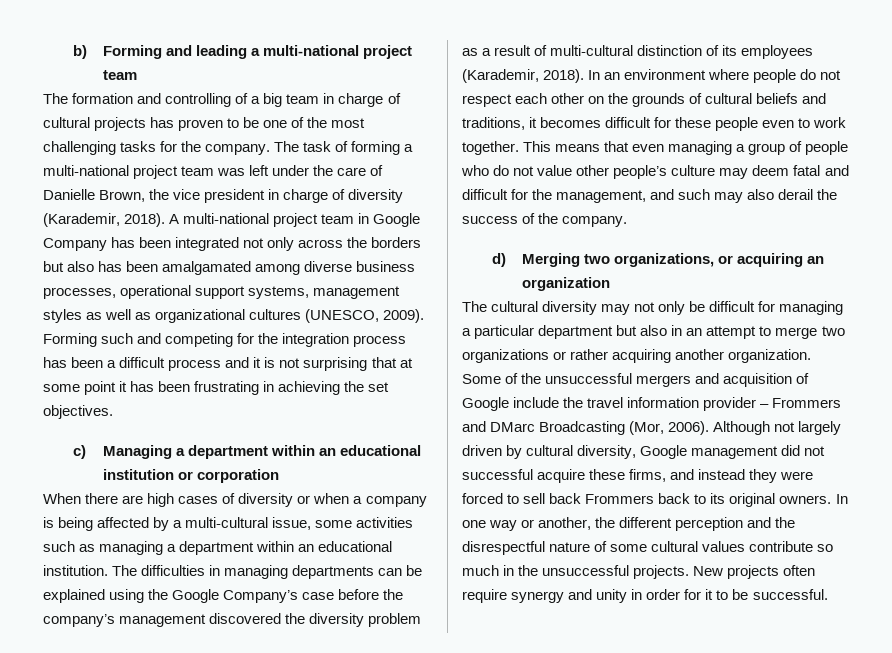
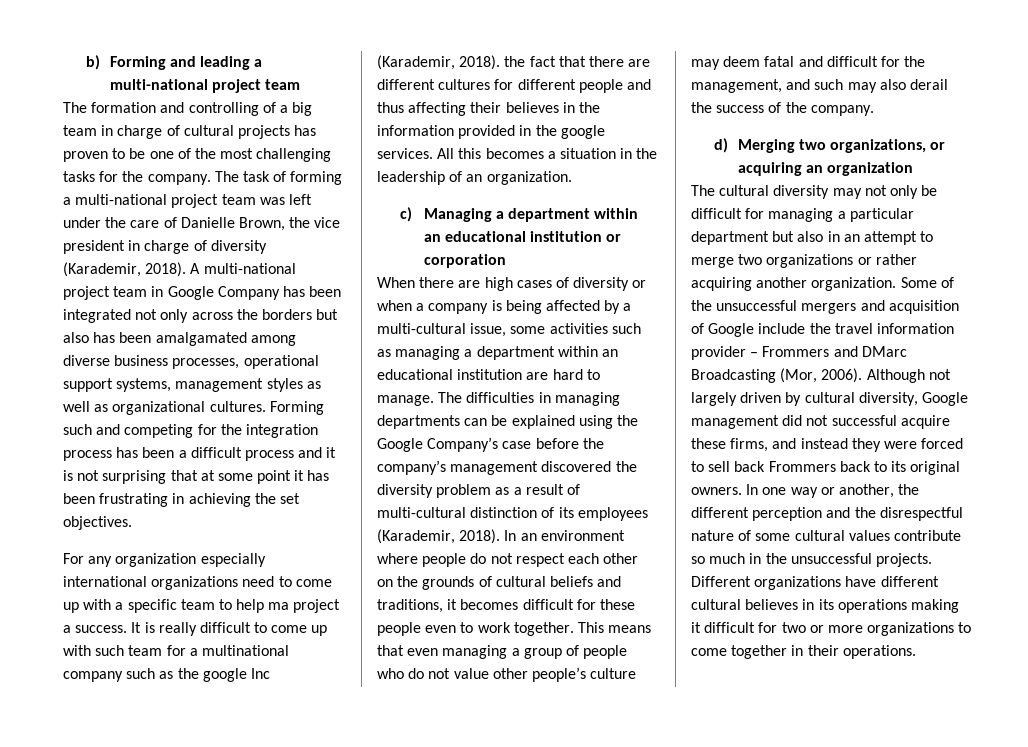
[249,309,425,323] cultures (UNESCO, 2009). -> [209,401,266,412] cultures.
(113, 412) none -> [63,553,266,567] [63,576,332,590] [63,599,341,613] [63,622,328,636] [63,645,289,656] [63,668,270,682] [377,55,651,70] [377,79,651,93] [377,102,600,116] [377,125,605,139] [377,148,658,159] [377,171,572,185] // For any organization especially international organizations need to come up with a specific team to help ma project a success. It is really difficult to come up with such team for a multinational company such as the google Inc (Karademir, 2018). the fact that there are different cultures for different people and thus affecting their believes in the information provided in the google services. All this becomes a situation in the leadership of an organization.
[43,565,108,576] institution. -> [457,369,600,380] [377,395,434,406] institution are hard to manage.
[693,565,816,579] [462,589,828,603] New projects often require synergy and unity in order for it to be successful. -> [691,576,939,590] [691,599,959,613] [691,622,972,636] [691,645,916,659] Different organizations have different cultural believes in its operations making it difficult for two or more organizations to come together in their operations.

